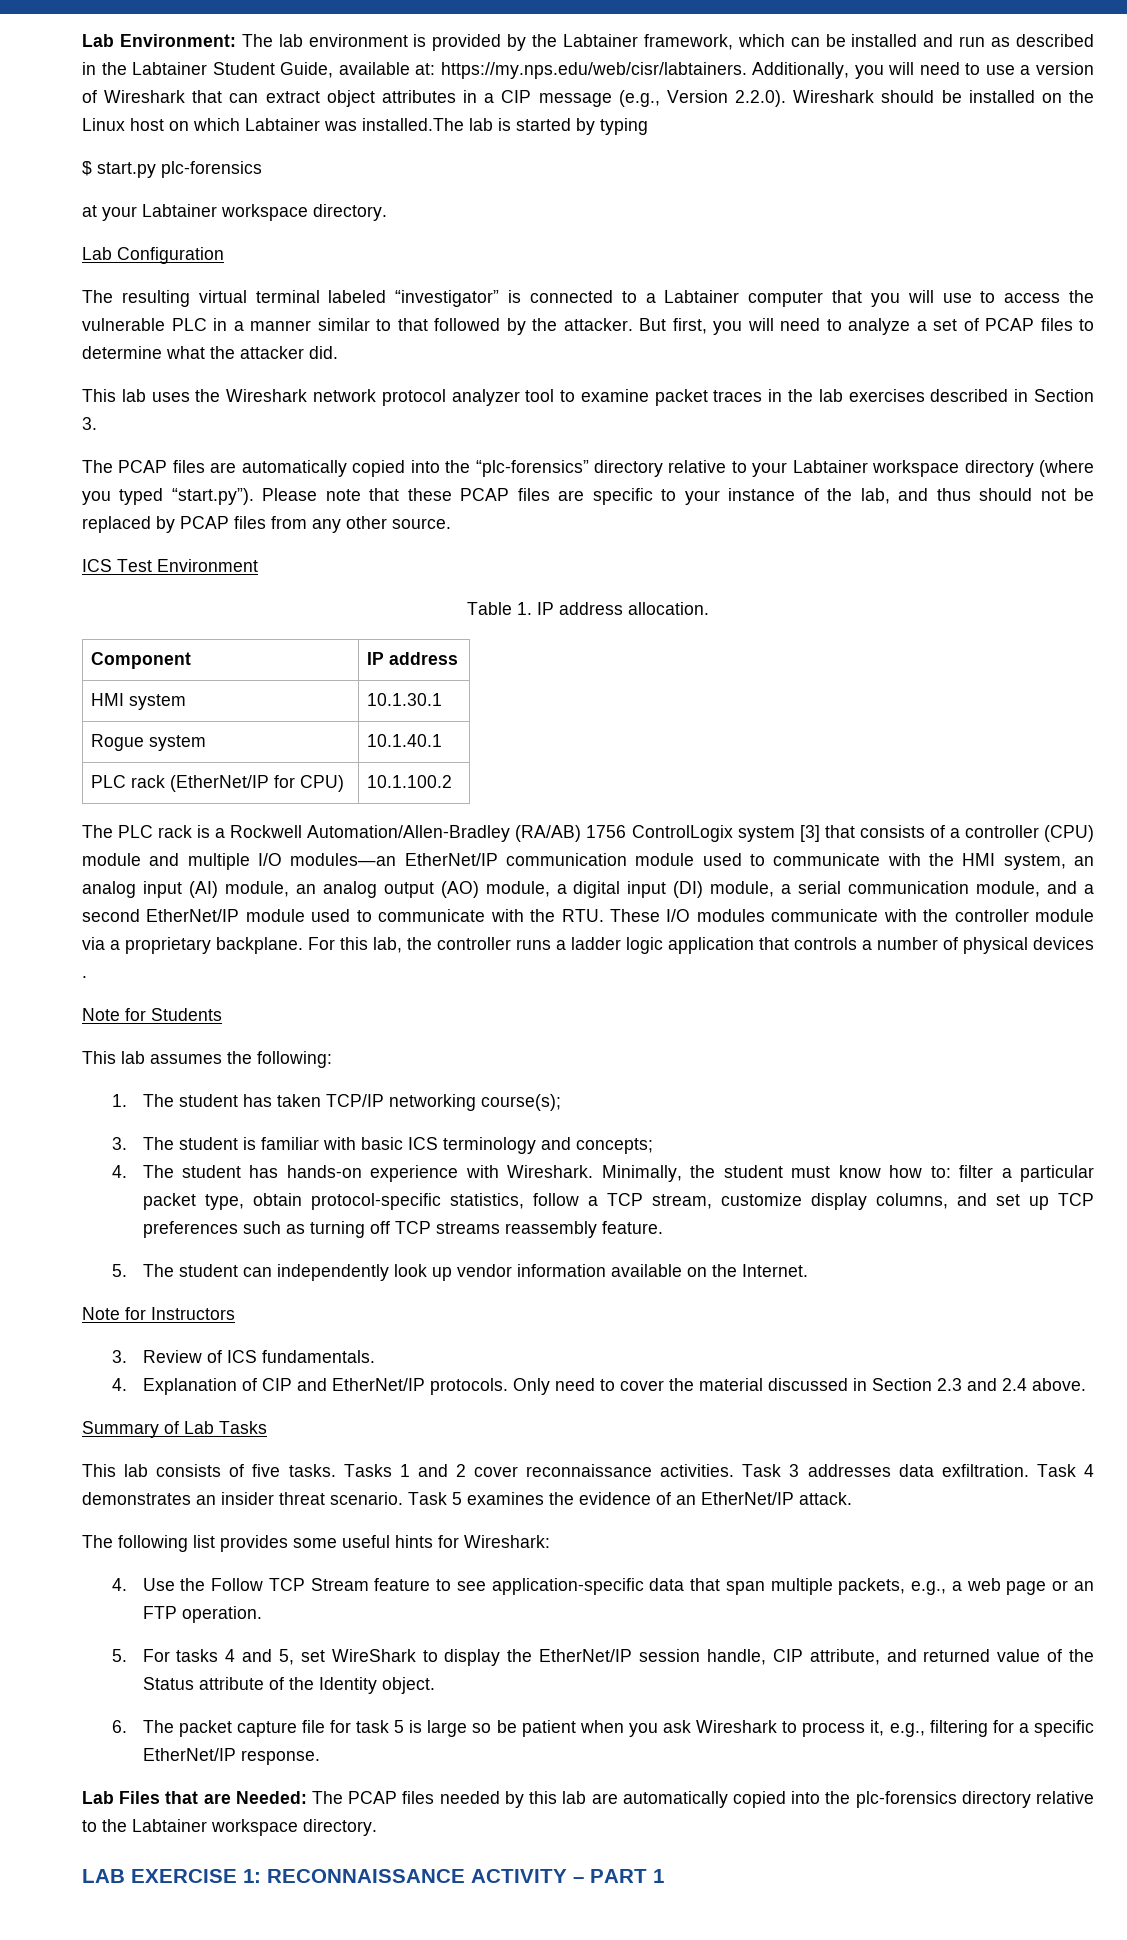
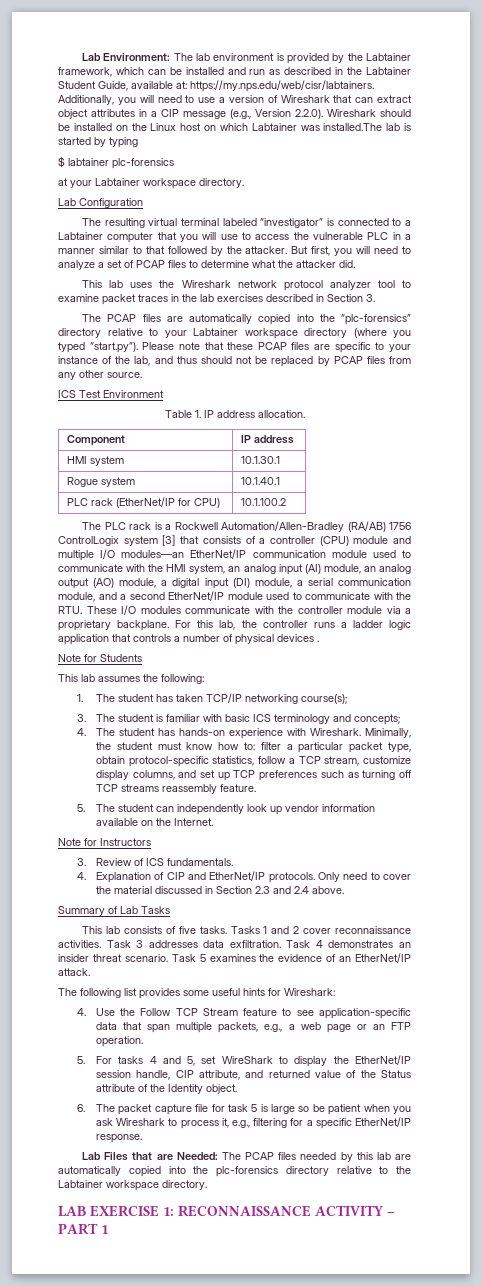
[97,162,156,178] start.py -> [68,158,109,166] labtainer

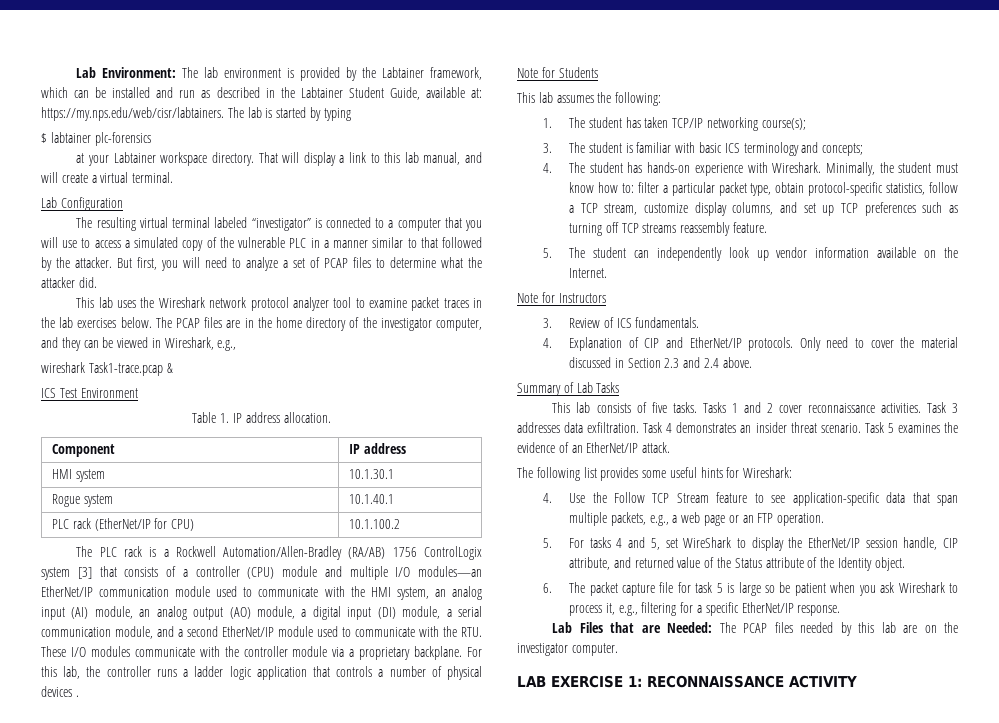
[58,95,412,105] [58,109,411,119] [58,123,383,131] Additionally, you will need to use a version of Wireshark that can extract object attributes in a CIP message (e.g., Version 2.2.0). Wireshark should be installed on the Linux host on which Labtainer was installed.The -> [227,107,244,118] The
(244, 183) none -> [258,152,483,166] [41,172,174,183] That will display a link to this lab manual, and will create a virtual terminal.
[58,232,103,240] Labtainer -> (394, 224) none
(290, 237) none -> [124,237,217,251] a simulated copy of
[266,294,375,302] [82,314,411,325] [58,328,411,339] [58,342,411,353] [58,356,411,367] [58,370,142,380] described in Section 3. // The PCAP files are automatically copied into the “plc-forensics” directory relative to your Labtainer workspace directory (where you typed “start.py”). Please note that these PCAP files are specific to your instance of the lab, and thus should not be replaced by PCAP files from any other source. -> [120,317,482,331] [41,337,237,351] [41,362,173,376] below. The PCAP files are in the home directory of the investigator computer, and they can be viewed in Wireshark, e.g., // wireshark Task1-trace.pcap &
[58,1166,411,1177] [58,1180,207,1191] automatically copied into the plc-forensics directory relative to the Labtainer workspace directory. -> [924,622,958,633] [517,643,618,656] on the investigator computer.
[387,1212,395,1216] [58,1223,108,1235] – PART 1 -> (857, 681) none

